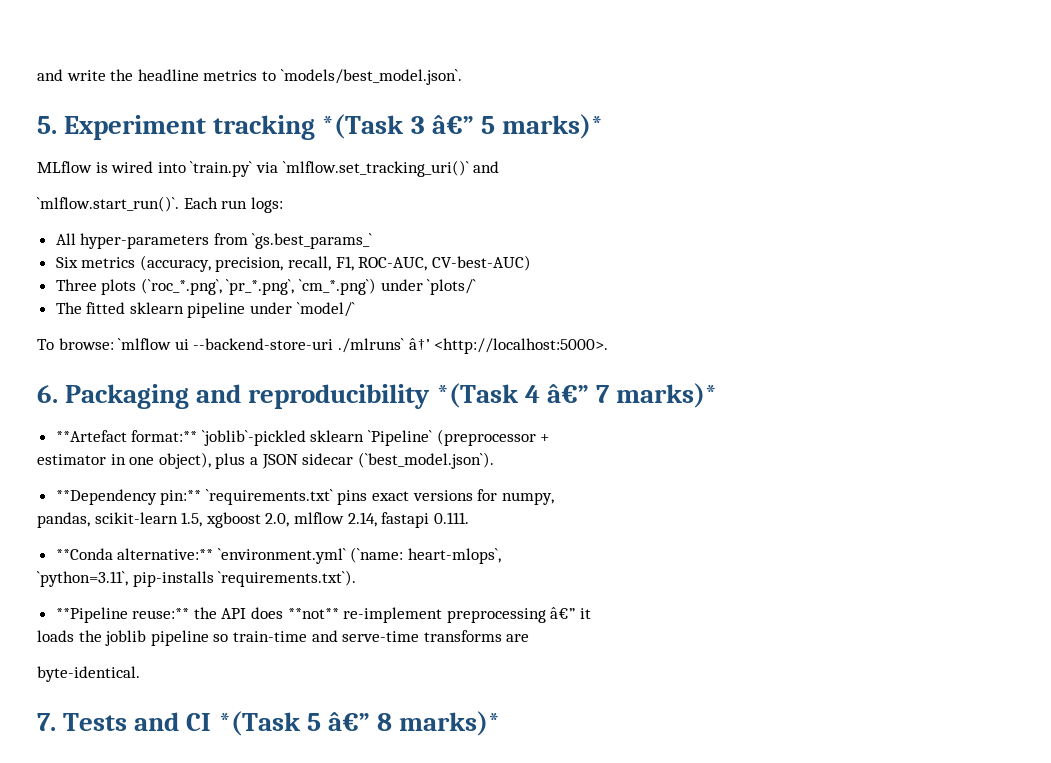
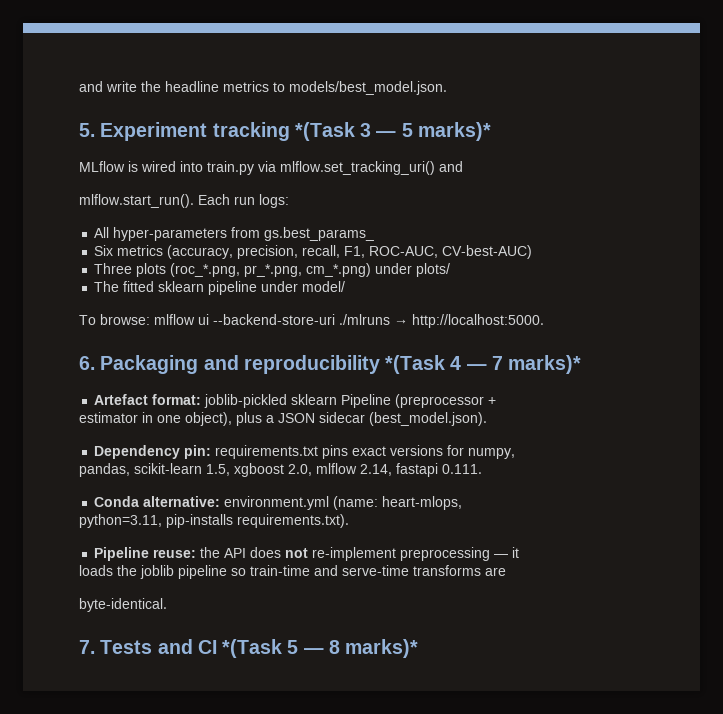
[280,69,462,85] `models/best_model.json`. -> [289,81,447,95] models/best_model.json.
[431,115,474,134] â€” -> [376,131,397,137] —
[190,160,469,177] `train.py` via `mlflow.set_tracking_uri()` -> [207,161,435,175] train.py via mlflow.set_tracking_uri()
[37,196,179,212] `mlflow.start_run()`. -> [79,194,194,208] mlflow.start_run().
[252,233,373,249] `gs.best_params_` -> [264,227,375,241] gs.best_params_
[140,278,477,295] (`roc_*.png`, `pr_*.png`, `cm_*.png`) under `plots/` -> [170,263,451,277] (roc_*.png, pr_*.png, cm_*.png) under plots/
[296,302,355,317] `model/` -> [302,281,346,292] model/
[118,338,172,350] `mlflow -> [154,314,195,325] mlflow
[337,338,609,354] ./mlruns` â†’ <http://localhost:5000>. -> [339,314,544,328] ./mlruns → http://localhost:5000.
[546,384,589,403] â€” -> [466,364,487,370] —
[55,430,433,446] **Artefact format:** `joblib`-pickled sklearn `Pipeline` -> [94,394,392,408] Artefact format: joblib-pickled sklearn Pipeline
[357,452,494,469] [55,489,333,505] (`best_model.json`). // **Dependency pin:** `requirements.txt` -> [369,412,487,426] [94,445,319,459] (best_model.json). // Dependency pin: requirements.txt
[55,547,502,564] [37,570,357,587] [55,607,190,623] **Conda alternative:** `environment.yml` (`name: heart-mlops`, // `python=3.11`, pip-installs `requirements.txt`). // **Pipeline reuse:** -> [94,496,463,510] [79,514,349,528] [94,547,197,561] Conda alternative: environment.yml (name: heart-mlops, // python=3.11, pip-installs requirements.txt). // Pipeline reuse:
[287,608,339,619] **not** -> [285,548,309,558] not
[550,607,576,619] â€” -> [494,554,509,558] —
[327,712,370,731] â€” -> [303,648,324,654] —

